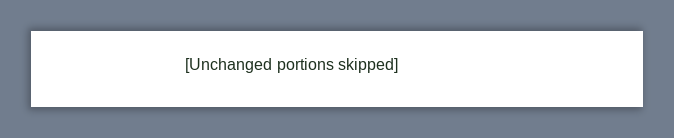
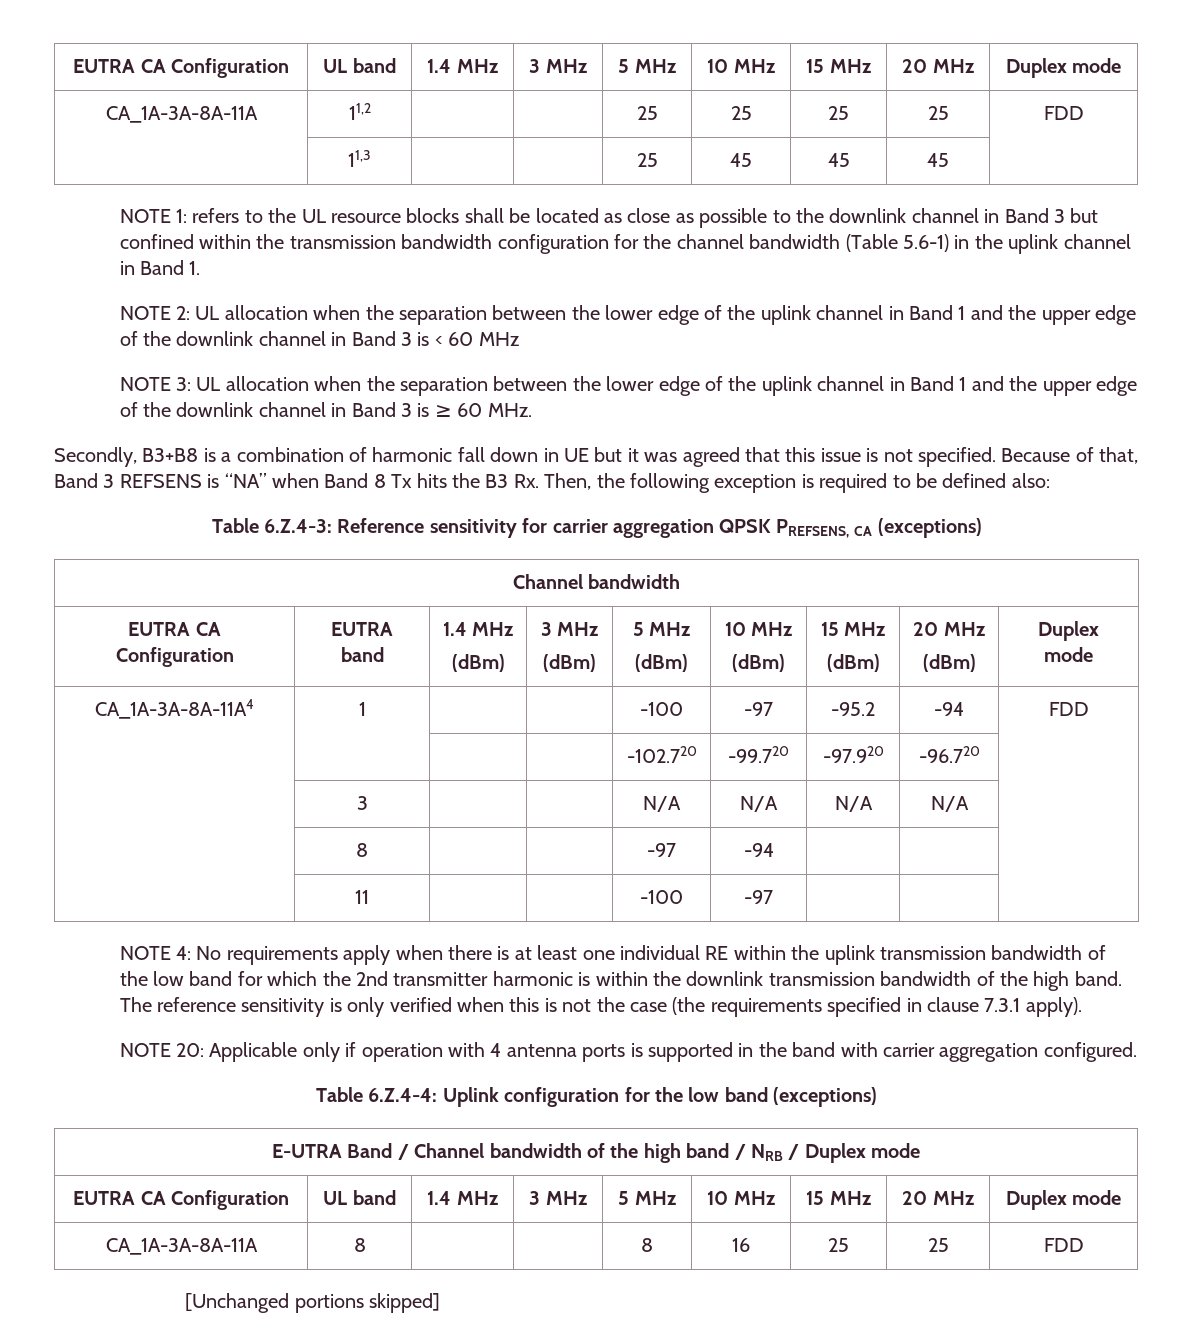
(185, 65) none -> [73,58,289,78] [323,58,396,73] [427,59,499,73] [529,59,588,73] [618,59,677,73] [707,59,776,73] [806,59,872,73] [902,59,975,73] [1005,58,1122,78] [105,106,258,123] [348,103,371,120] [636,106,658,120] [730,106,752,120] [828,106,849,120] [927,106,949,120] [1043,106,1084,120] [348,150,371,167] [636,153,658,167] [730,153,752,167] [827,153,850,167] [927,153,949,167] [119,208,1099,228] [119,234,1131,254] [119,260,201,275] [119,305,1136,325] [119,331,519,346] [119,376,1137,396] [119,402,532,417] [54,447,1139,467] [54,473,1050,493] [211,518,982,538] [512,574,681,589] [128,622,221,636] [115,647,234,667] [331,622,393,636] [340,647,384,662] [442,622,515,636] [451,654,505,672] [540,622,600,636] [543,654,596,672] [632,622,692,636] [635,654,688,672] [724,622,794,636] [732,654,785,672] [820,622,887,636] [826,654,880,672] [913,622,986,636] [922,654,976,672] [1038,621,1099,641] [1044,647,1093,662] [95,699,254,719] [358,702,366,716] [640,702,683,716] [744,702,773,716] [831,702,875,716] [934,702,964,716] [1048,702,1089,716] [626,746,697,763] [728,746,789,763] [822,746,884,763] [918,746,980,763] [356,796,368,810] [643,796,682,812] [740,796,779,812] [834,796,873,812] [930,796,969,812] [356,843,368,857] [647,843,676,857] [743,843,774,857] [355,890,369,904] [640,890,683,904] [744,890,773,904] [119,945,1106,965] [119,971,1122,991] [119,997,1082,1017] [119,1042,1137,1062] [315,1087,878,1107] [271,1143,921,1163] [73,1190,289,1210] [323,1190,396,1205] [427,1191,499,1205] [529,1191,588,1205] [618,1191,677,1205] [707,1191,776,1205] [806,1191,872,1205] [902,1191,975,1205] [1005,1190,1122,1210] [105,1238,258,1255] [353,1238,366,1252] [641,1238,653,1252] [732,1238,750,1252] [828,1238,849,1252] [927,1238,949,1252] [1043,1238,1084,1252] EUTRA CA Configuration | UL band | 1.4 MHz | 3 MHz | 5 MHz | 10 MHz | 15 MHz | 20 MHz | Duplex mode // CA_1A-3A-8A-11A | 11,2 | | | 25 | 25 | 25 | 25 | FDD // | 11,3 | | | 25 | 45 | 45 | 45 | // NOTE 1: refers to the UL resource blocks shall be located as close as possible to the downlink channel in Band 3 but confined within the transmission bandwidth configuration for the channel bandwidth (Table 5.6-1) in the uplink channel in Band 1. // NOTE 2: UL allocation when the separation between the lower edge of the uplink channel in Band 1 and the upper edge of the downlink channel in Band 3 is < 60 MHz // NOTE 3: UL allocation when the separation between the lower edge of the uplink channel in Band 1 and the upper edge of the downlink channel in Band 3 is ≥ 60 MHz. // Secondly, B3+B8 is a combination of harmonic fall down in UE but it was agreed that this issue is not specified. Because of that, Band 3 REFSENS is “NA” when Band 8 Tx hits the B3 Rx. Then, the following exception is required to be defined also: // Table 6.Z.4-3: Reference sensitivity for carrier aggregation QPSK PREFSENS, CA (exceptions) // Channel bandwidth // EUTRA CA Configuration | EUTRA band | 1.4 MHz // (dBm) | 3 MHz // (dBm) | 5 MHz // (dBm) | 10 MHz // (dBm) | 15 MHz // (dBm) | 20 MHz // (dBm) | Duplex mode // CA_1A-3A-8A-11A4 | 1 | | | -100 | -97 | -95.2 | -94 | FDD // | | | | -102.720 | -99.720 | -97.920 | -96.720 | // | 3 | | | N/A | N/A | N/A | N/A | // | 8 | | | -97 | -94 | | | // | 11 | | | -100 | -97 | | | // NOTE 4: No requirements apply when there is at least one individual RE within the uplink transmission bandwidth of the low band for which the 2nd transmitter harmonic is within the downlink transmission bandwidth of the high band. The reference sensitivity is only verified when this is not the case (the requirements specified in clause 7.3.1 apply). // NOTE 20: Applicable only if operation with 4 antenna ports is supported in the band with carrier aggregation configured. // Table 6.Z.4-4: Uplink configuration for the low band (exceptions) // E-UTRA Band / Channel bandwidth of the high band / NRB / Duplex mode // EUTRA CA Configuration | UL band | 1.4 MHz | 3 MHz | 5 MHz | 10 MHz | 15 MHz | 20 MHz | Duplex mode // CA_1A-3A-8A-11A | 8 | | | 8 | 16 | 25 | 25 | FDD //

